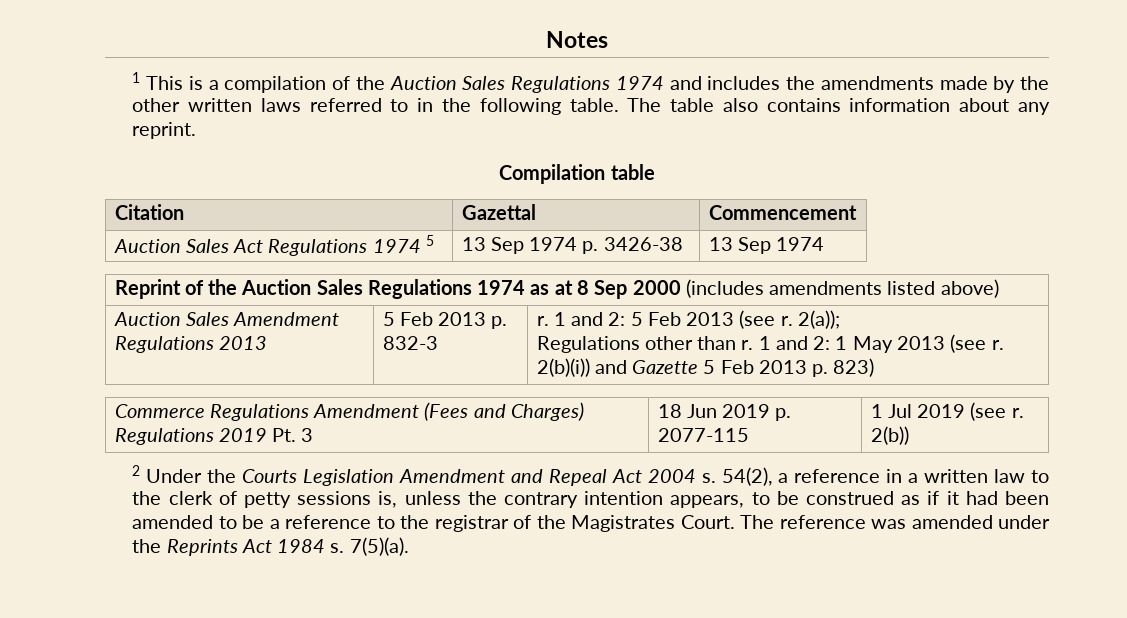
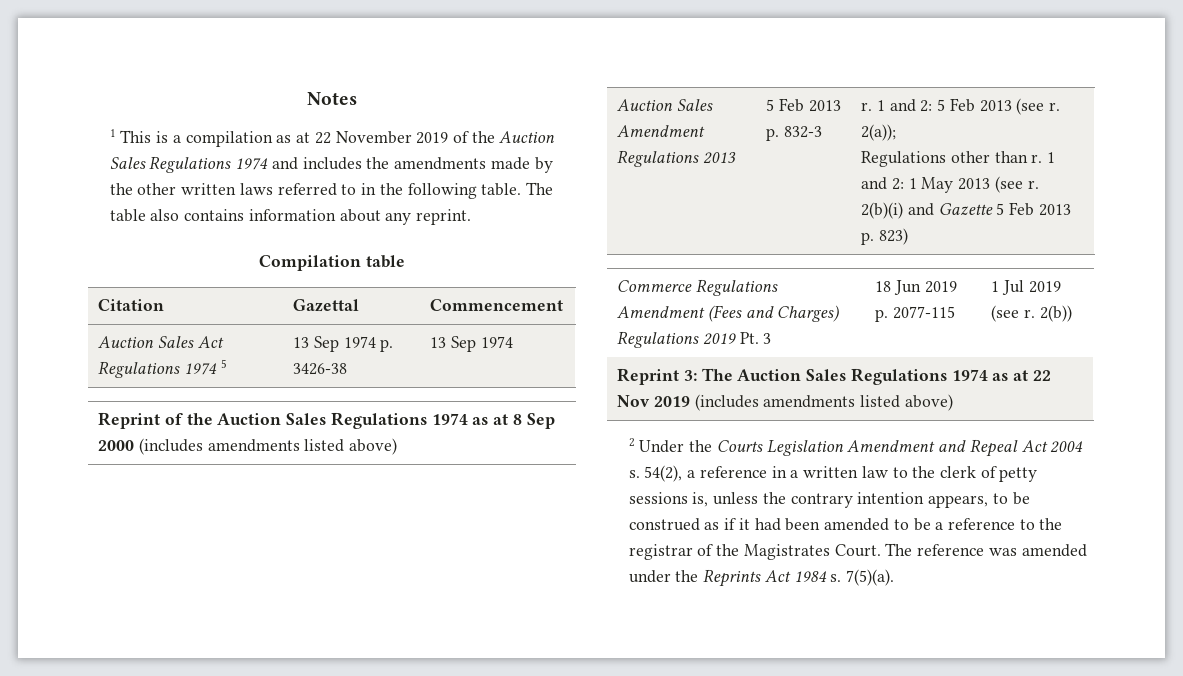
(327, 84) none -> [276,131,449,144] as at 22 November 2019
[536,358,590,377] 2(b)(i)) -> [861,202,904,219] 2(b)(i)
(909, 435) none -> [617,368,1051,385] [617,394,953,411] // Reprint 3: The Auction Sales Regulations 1974 as at 22 Nov 2019 (includes amendments listed above)

